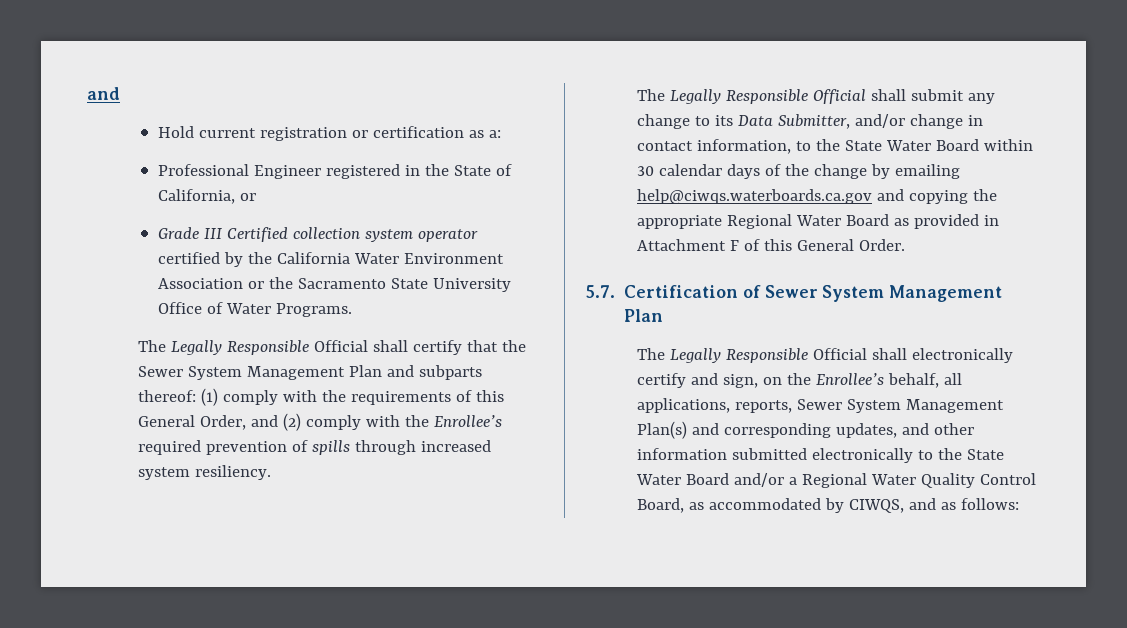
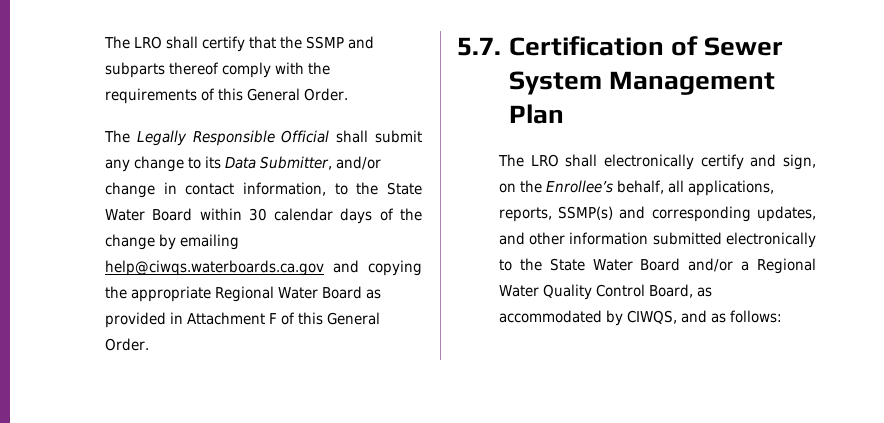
[87,87,120,100] [157,126,501,141] [157,164,512,179] [157,189,256,204] [157,227,478,242] [157,252,504,267] [157,277,511,292] [157,302,352,317] [137,340,526,355] [137,365,482,380] [137,388,218,406] and // Hold current registration or certification as a: // Professional Engineer registered in the State of California, or // Grade III Certified collection system operator certified by the California Water Environment Association or the Sacramento State University Office of Water Programs. // The Legally Responsible Official shall certify that the Sewer System Management Plan and subparts thereof: (1) -> [103,36,375,52] [104,62,219,78] The LRO shall certify that the SSMP and subparts thereof
[199,413,502,431] [137,440,491,455] [137,465,271,480] Order, and (2) comply with the Enrollee’s required prevention of spills through increased system resiliency. -> [304,88,349,101] Order.
[669,348,867,363] Legally Responsible Official -> [530,154,559,167] LRO
[796,399,1004,413] [636,421,687,439] Sewer System Management Plan(s) -> [558,206,614,220] SSMP(s)

